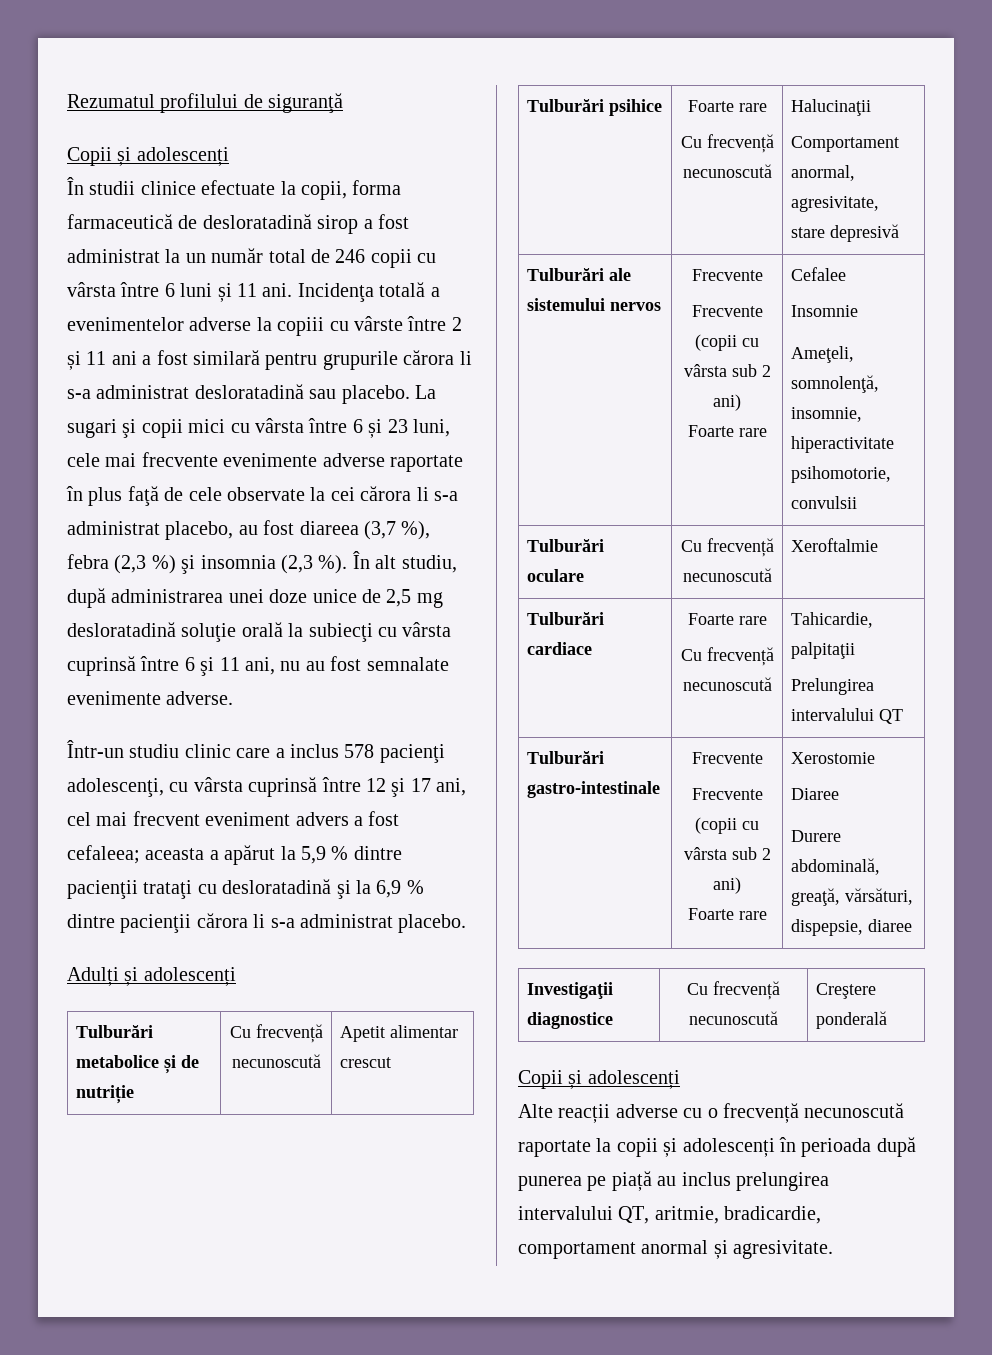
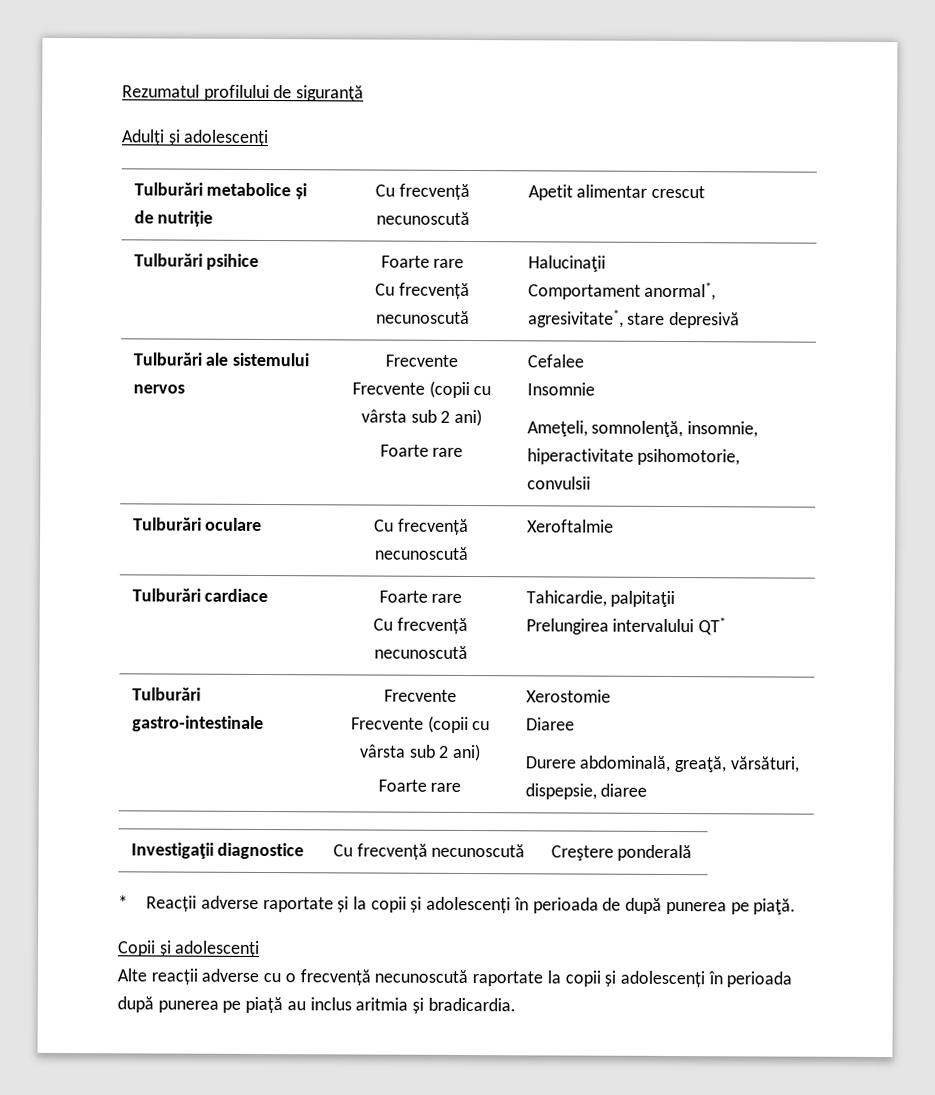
[67,147,229,166] [67,177,402,200] [67,214,409,234] [67,248,437,268] [67,282,440,302] [67,316,462,336] [67,350,472,370] [67,384,436,404] [67,418,450,438] [67,452,463,472] [66,486,458,506] [67,520,431,540] [67,551,457,574] [67,588,443,608] [67,622,452,642] [67,656,449,676] [67,691,234,705] [67,740,445,763] [67,777,467,797] [67,811,400,826] [67,845,402,865] [67,879,424,899] [67,913,467,933] // Copii și adolescenți // În studii clinice efectuate la copii, forma farmaceutică de desloratadină sirop a fost administrat la un număr total de 246 copii cu vârsta între 6 luni și 11 ani. Incidenţa totală a evenimentelor adverse la copiii cu vârste între 2 și 11 ani a fost similară pentru grupurile cărora li s-a administrat desloratadină sau placebo. La sugari şi copii mici cu vârsta între 6 și 23 luni, cele mai frecvente evenimente adverse raportate în plus faţă de cele observate la cei cărora li s-a administrat placebo, au fost diareea (3,7 %), febra (2,3 %) şi insomnia (2,3 %). În alt studiu, după administrarea unei doze unice de 2,5 mg desloratadină soluţie orală la subiecţi cu vârsta cuprinsă între 6 şi 11 ani, nu au fost semnalate evenimente adverse. // Într-un studiu clinic care a inclus 578 pacienţi adolescenţi, cu vârsta cuprinsă între 12 şi 17 ani, cel mai frecvent eveniment advers a fost cefaleea; aceasta a apărut la 5,9 % dintre pacienţii trataţi cu desloratadină şi la 6,9 % dintre pacienţii cărora li s-a administrat placebo. -> (365, 93) none
[791,165,856,181] [791,196,880,212] anormal, agresivitate, -> [644,281,717,301] [527,309,624,328] anormal*, agresivitate*,
[879,709,904,724] QT -> [697,617,726,636] QT*
(888, 1020) none -> [118,895,797,915] // * Reacții adverse raportate și la copii și adolescenți în perioada de după punerea pe piaţă.
[736,1172,829,1191] [518,1206,822,1224] [518,1240,834,1259] prelungirea intervalului QT, aritmie, bradicardie, comportament anormal și agresivitate. -> [355,997,516,1014] aritmia și bradicardia.

